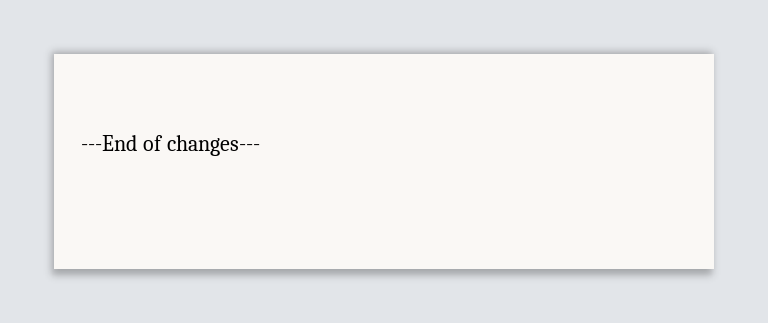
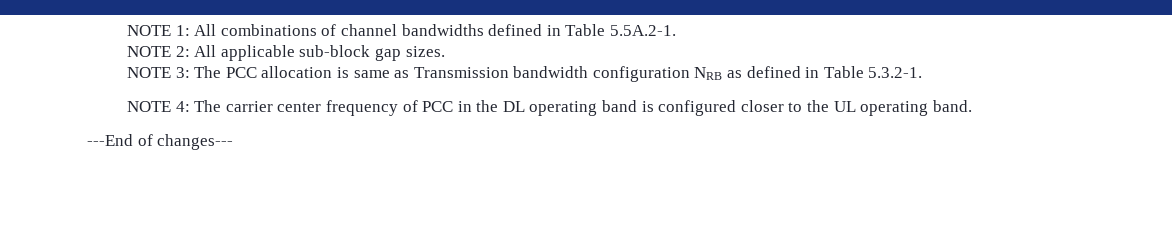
(81, 143) none -> [126,24,676,36] [126,45,445,61] [126,66,923,82] [126,100,972,116] NOTE 1: All combinations of channel bandwidths defined in Table 5.5A.2-1. // NOTE 2: All applicable sub-block gap sizes. // NOTE 3: The PCC allocation is same as Transmission bandwidth configuration NRB as defined in Table 5.3.2-1. // NOTE 4: The carrier center frequency of PCC in the DL operating band is configured closer to the UL operating band. //

